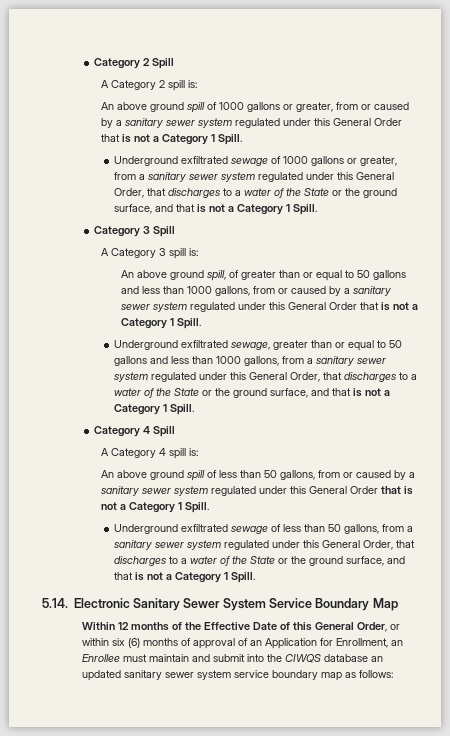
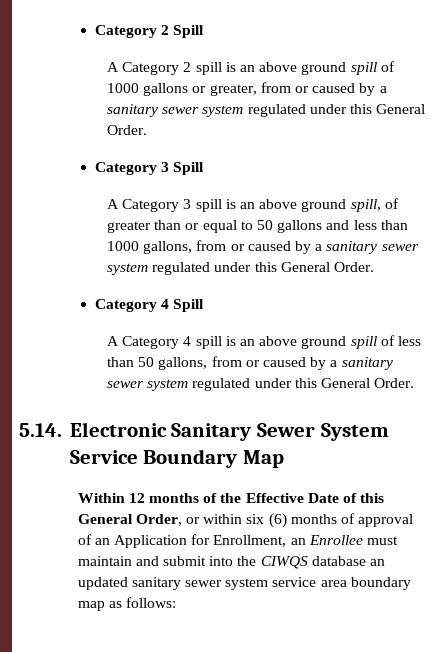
[188,80,198,88] [101,102,115,110] is: // An -> [225,62,256,72] is an
[374,118,403,126] [101,134,243,145] [113,156,397,166] [113,172,394,182] [113,188,397,198] [113,204,317,215] Order that is not a Category 1 Spill. // Underground exfiltrated sewage of 1000 gallons or greater, from a sanitary sewer system regulated under this General Order, that discharges to a water of the State or the ground surface, and that is not a Category 1 Spill. -> [107,125,148,135] Order.
[189,248,199,256] [121,270,135,278] is: // An -> [225,199,256,209] is an
[329,302,419,311] [121,318,202,329] [113,340,402,351] [113,356,386,366] [113,372,417,382] [113,388,390,398] [113,404,194,415] Order that is not a Category 1 Spill. // Underground exfiltrated sewage, greater than or equal to 50 gallons and less than 1000 gallons, from a sanitary sewer system regulated under this General Order, that discharges to a water of the State or the ground surface, and that is not a Category 1 Spill. -> [334,262,375,272] Order.
[189,448,199,456] [101,470,115,478] is: // An -> [225,336,256,346] is an
[350,486,414,495] [101,502,210,513] [113,524,413,534] [113,540,415,550] [113,556,405,566] [113,572,255,583] Order that is not a Category 1 Spill. // Underground exfiltrated sewage of less than 50 gallons, from a sanitary sewer system regulated under this General Order, that discharges to a water of the State or the ground surface, and that is not a Category 1 Spill. -> [374,378,415,388] Order.
(269, 674) none -> [320,580,347,587] area

